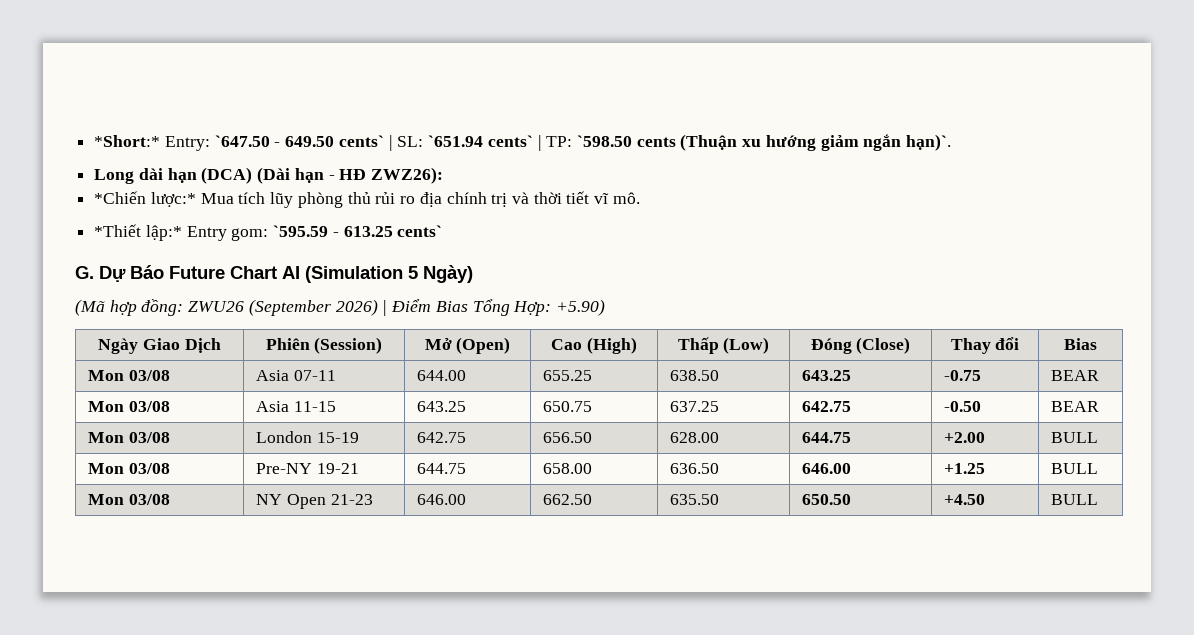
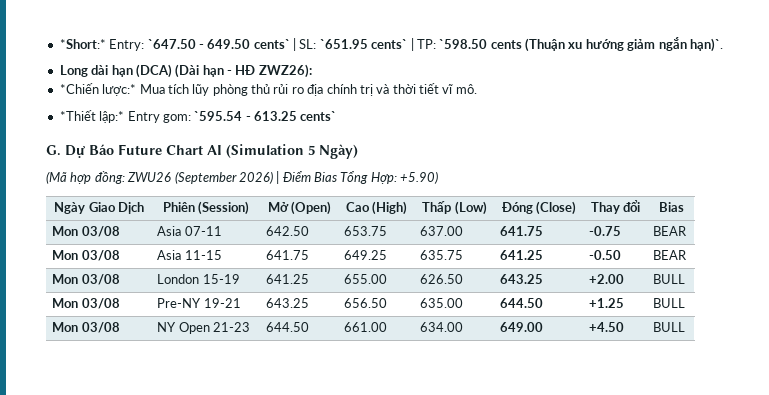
[428,135,484,147] `651.94 -> [319,39,368,49] `651.95
[273,225,329,237] `595.59 -> [194,111,243,121] `595.54
[417,370,467,381] [543,370,593,381] [670,370,720,381] [802,370,852,381] 644.00 | 655.25 | 638.50 | 643.25 -> [266,226,310,236] [344,226,388,236] [420,226,464,236] [500,226,544,236] 642.50 | 653.75 | 637.00 | 641.75
[417,401,467,412] [543,401,593,412] [670,401,720,412] [802,401,852,412] 643.25 | 650.75 | 637.25 | 642.75 -> [266,250,310,260] [344,250,388,260] [420,250,464,260] [500,250,544,260] 641.75 | 649.25 | 635.75 | 641.25
[417,432,467,443] [543,432,593,443] [670,432,720,443] [802,432,852,443] 642.75 | 656.50 | 628.00 | 644.75 -> [266,274,310,284] [344,274,388,284] [420,274,464,284] [500,274,544,284] 641.25 | 655.00 | 626.50 | 643.25
[417,463,467,474] [543,463,593,474] [670,463,720,474] [802,463,852,474] 644.75 | 658.00 | 636.50 | 646.00 -> [266,298,310,308] [344,298,388,308] [420,298,464,308] [500,298,544,308] 643.25 | 656.50 | 635.00 | 644.50
[417,494,467,505] [543,494,593,505] [670,494,720,505] [802,494,852,505] 646.00 | 662.50 | 635.50 | 650.50 -> [266,322,310,332] [344,322,388,332] [420,322,464,332] [500,322,544,332] 644.50 | 661.00 | 634.00 | 649.00

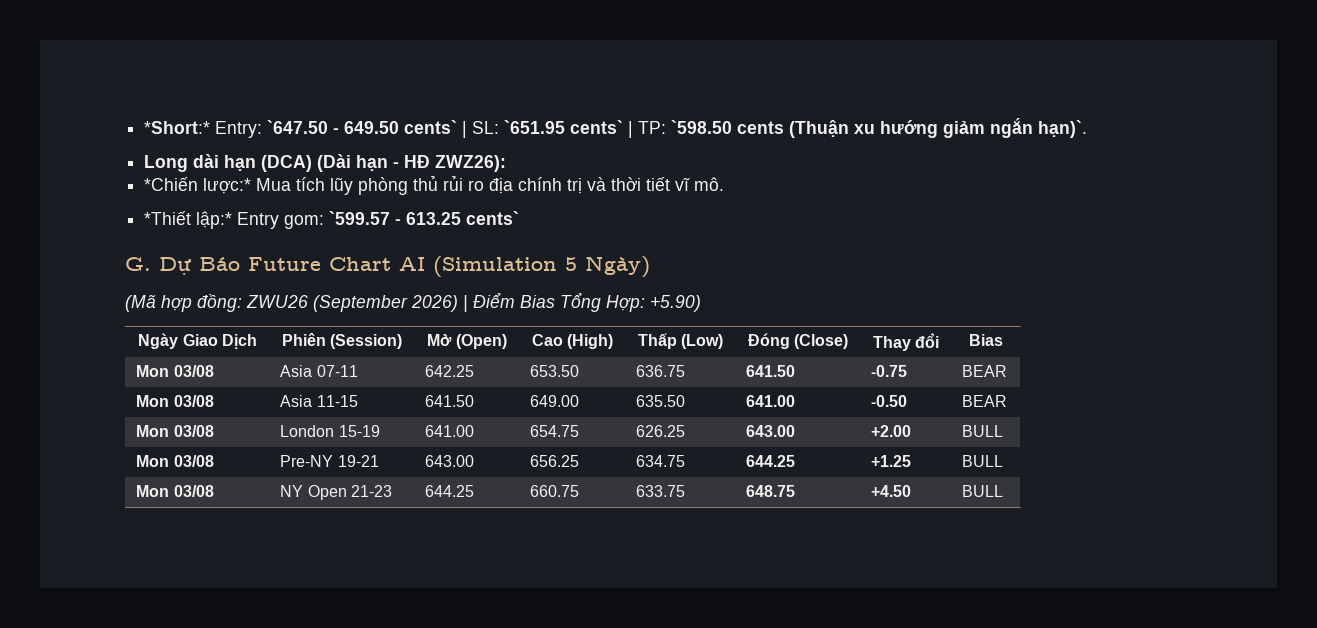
[194,111,243,121] `595.54 -> [329,211,391,225] `599.57
[266,226,310,236] [344,226,388,236] [420,226,464,236] [500,226,544,236] 642.50 | 653.75 | 637.00 | 641.75 -> [425,365,475,377] [530,365,580,377] [636,365,686,377] [746,365,796,377] 642.25 | 653.50 | 636.75 | 641.50
[266,250,310,260] [344,250,388,260] [420,250,464,260] [500,250,544,260] 641.75 | 649.25 | 635.75 | 641.25 -> [425,395,475,407] [530,395,580,407] [636,395,686,407] [746,395,796,407] 641.50 | 649.00 | 635.50 | 641.00
[266,274,310,284] [344,274,388,284] [420,274,464,284] [500,274,544,284] 641.25 | 655.00 | 626.50 | 643.25 -> [425,425,475,437] [530,425,580,437] [636,425,686,437] [746,425,796,437] 641.00 | 654.75 | 626.25 | 643.00
[266,298,310,308] [344,298,388,308] [420,298,464,308] [500,298,544,308] 643.25 | 656.50 | 635.00 | 644.50 -> [425,455,475,467] [530,455,580,467] [636,455,686,467] [746,455,796,467] 643.00 | 656.25 | 634.75 | 644.25
[266,322,310,332] [344,322,388,332] [420,322,464,332] [500,322,544,332] 644.50 | 661.00 | 634.00 | 649.00 -> [425,485,475,497] [530,485,580,497] [636,485,686,497] [746,485,796,497] 644.25 | 660.75 | 633.75 | 648.75

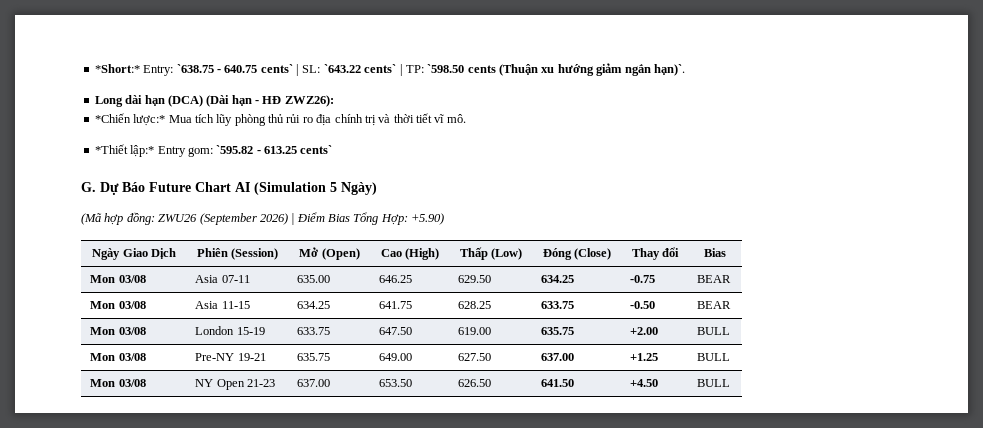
[267,120,400,134] `647.50 - 649.50 -> [176,64,258,73] `638.75 - 640.75
[504,120,566,134] `651.95 -> [323,64,361,73] `643.22
[329,211,391,225] `599.57 -> [216,145,254,154] `595.82
[425,365,475,377] [530,365,580,377] [636,365,686,377] [746,365,796,377] 642.25 | 653.50 | 636.75 | 641.50 -> [297,275,331,283] [379,275,413,283] [458,275,492,283] [541,275,575,283] 635.00 | 646.25 | 629.50 | 634.25
[425,395,475,407] [530,395,580,407] [636,395,686,407] [746,395,796,407] 641.50 | 649.00 | 635.50 | 641.00 -> [297,301,331,309] [379,301,413,309] [458,301,492,309] [541,301,575,309] 634.25 | 641.75 | 628.25 | 633.75
[425,425,475,437] [530,425,580,437] [636,425,686,437] [746,425,796,437] 641.00 | 654.75 | 626.25 | 643.00 -> [297,327,331,335] [379,327,413,335] [458,327,492,335] [541,327,575,335] 633.75 | 647.50 | 619.00 | 635.75
[425,455,475,467] [530,455,580,467] [636,455,686,467] [746,455,796,467] 643.00 | 656.25 | 634.75 | 644.25 -> [297,353,331,361] [379,353,413,361] [458,353,492,361] [541,353,575,361] 635.75 | 649.00 | 627.50 | 637.00
[425,485,475,497] [530,485,580,497] [636,485,686,497] [746,485,796,497] 644.25 | 660.75 | 633.75 | 648.75 -> [297,379,331,387] [379,379,413,387] [458,379,492,387] [541,379,575,387] 637.00 | 653.50 | 626.50 | 641.50

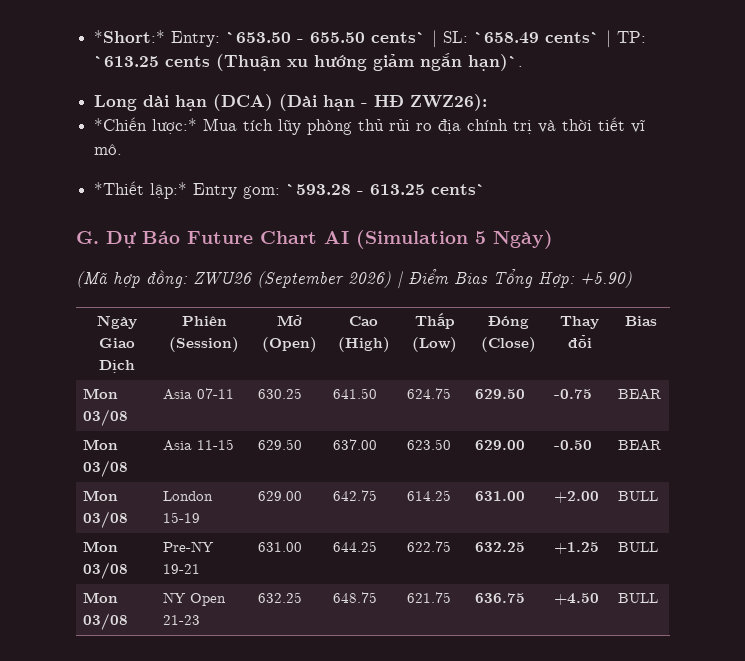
[176,64,258,73] `638.75 - 640.75 -> [226,31,366,43] `653.50 - 655.50
[323,64,361,73] `643.22 -> [474,31,540,44] `658.49
[427,64,465,73] `598.50 -> [94,55,160,67] `613.25
[216,145,254,154] `595.82 -> [286,183,352,195] `593.28
[297,275,331,283] [379,275,413,283] [458,275,492,283] [541,275,575,283] 635.00 | 646.25 | 629.50 | 634.25 -> [257,388,302,399] [332,388,377,399] [406,388,451,399] [474,389,525,399] 630.25 | 641.50 | 624.75 | 629.50
[297,301,331,309] [379,301,413,309] [458,301,492,309] [541,301,575,309] 634.25 | 641.75 | 628.25 | 633.75 -> [257,439,302,450] [332,439,377,450] [406,439,451,450] [474,440,525,450] 629.50 | 637.00 | 623.50 | 629.00
[297,327,331,335] [379,327,413,335] [458,327,492,335] [541,327,575,335] 633.75 | 647.50 | 619.00 | 635.75 -> [257,491,302,501] [332,490,377,501] [406,490,451,501] [474,491,525,501] 629.00 | 642.75 | 614.25 | 631.00
[297,353,331,361] [379,353,413,361] [458,353,492,361] [541,353,575,361] 635.75 | 649.00 | 627.50 | 637.00 -> [257,542,302,552] [332,541,377,552] [406,541,451,552] [474,542,525,552] 631.00 | 644.25 | 622.75 | 632.25
[297,379,331,387] [379,379,413,387] [458,379,492,387] [541,379,575,387] 637.00 | 653.50 | 626.50 | 641.50 -> [257,592,302,603] [332,592,377,603] [406,592,451,603] [474,593,525,603] 632.25 | 648.75 | 621.75 | 636.75

